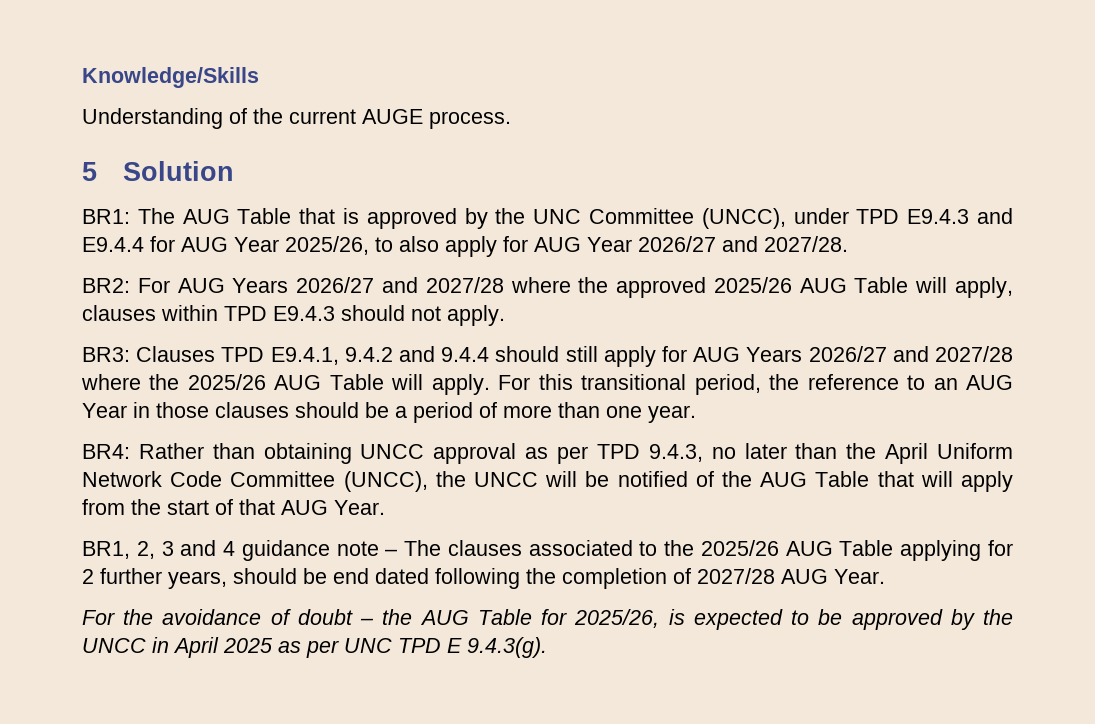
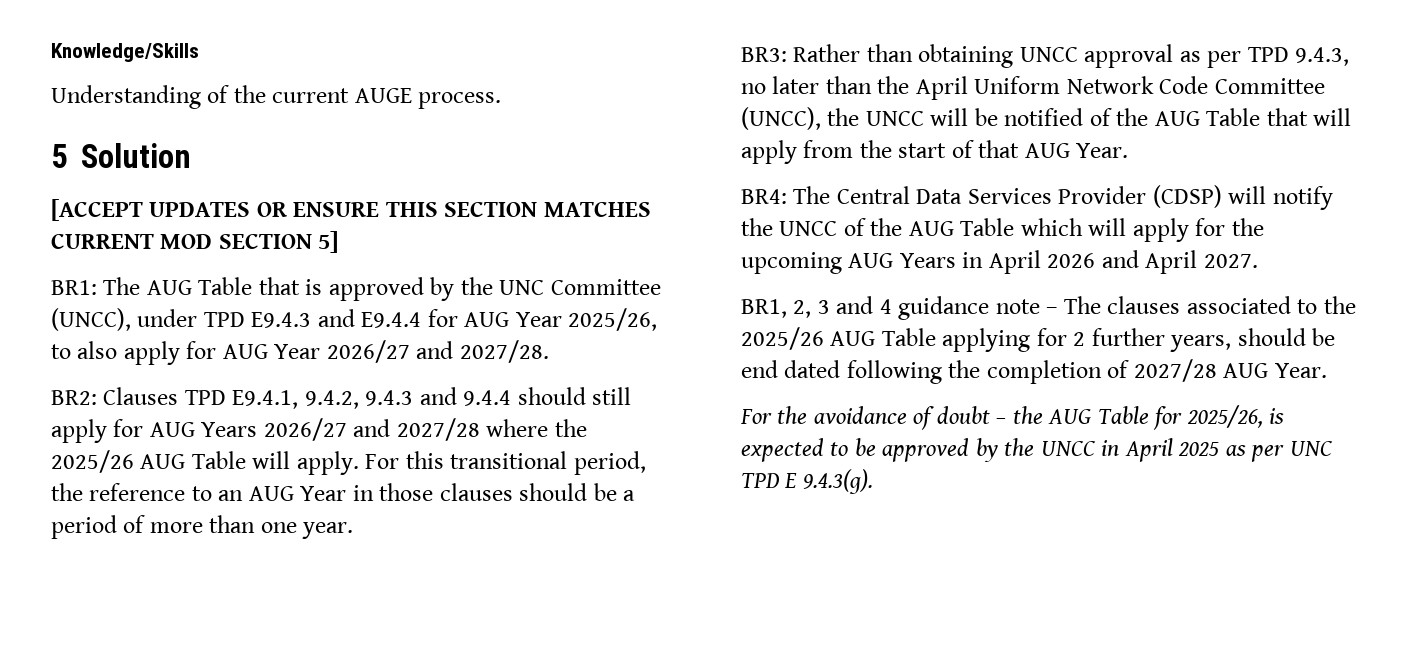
(234, 171) none -> [51,199,651,221] [51,231,339,253] // [ACCEPT UPDATES OR ENSURE THIS SECTION MATCHES CURRENT MOD SECTION 5]
[137,277,1014,298] [82,305,505,326] [82,347,130,362] For AUG Years 2026/27 and 2027/28 where the approved 2025/26 AUG Table will apply, clauses within TPD E9.4.3 should not apply. // BR3: -> (97, 397) none
[344,347,393,362] 9.4.2 -> [304,390,414,409] 9.4.2, 9.4.3
[82,444,130,459] BR4: -> [741,47,787,62] BR3:
(385, 507) none -> [741,185,1333,210] [741,218,1264,242] [741,250,1258,274] // BR4: The Central Data Services Provider (CDSP) will notify the UNCC of the AUG Table which will apply for the upcoming AUG Years in April 2026 and April 2027.

